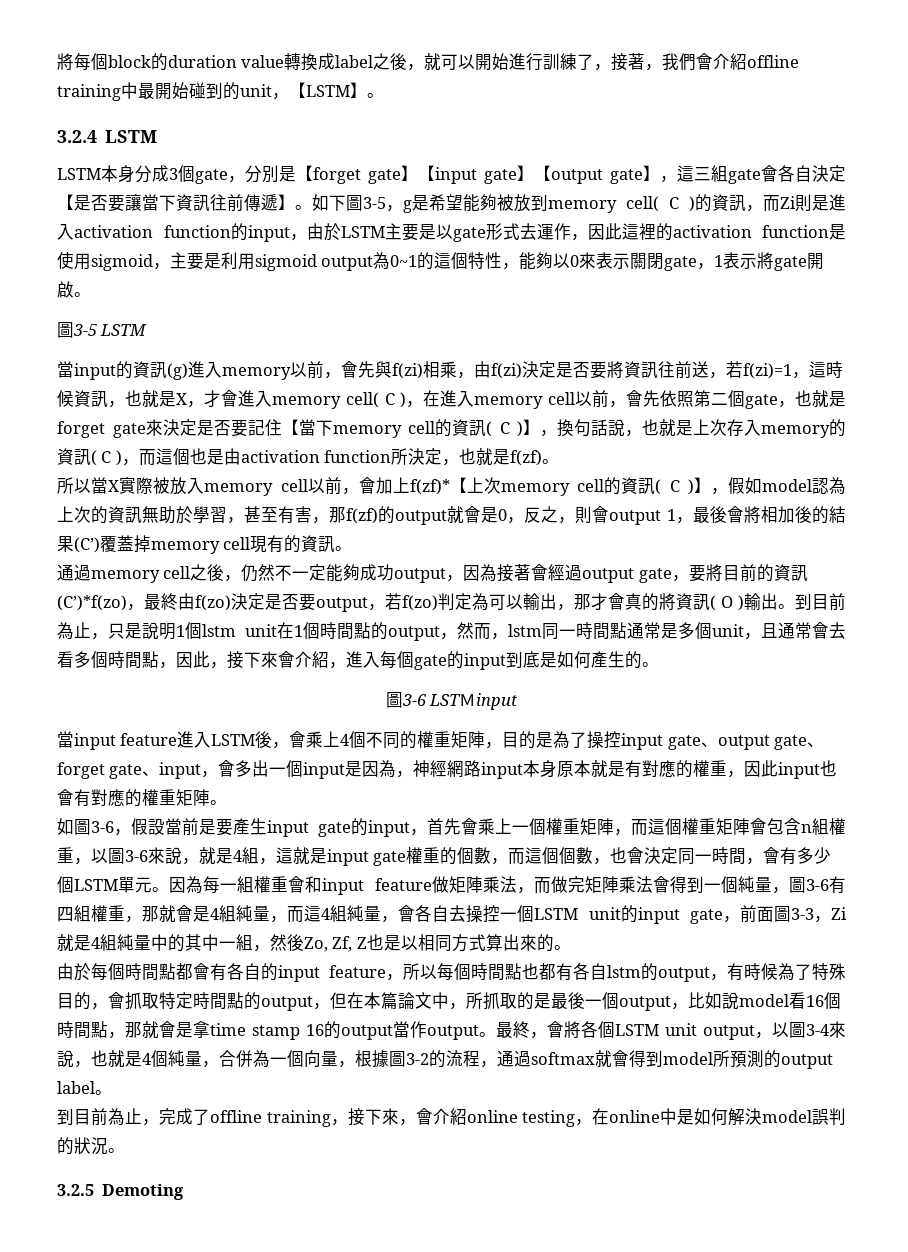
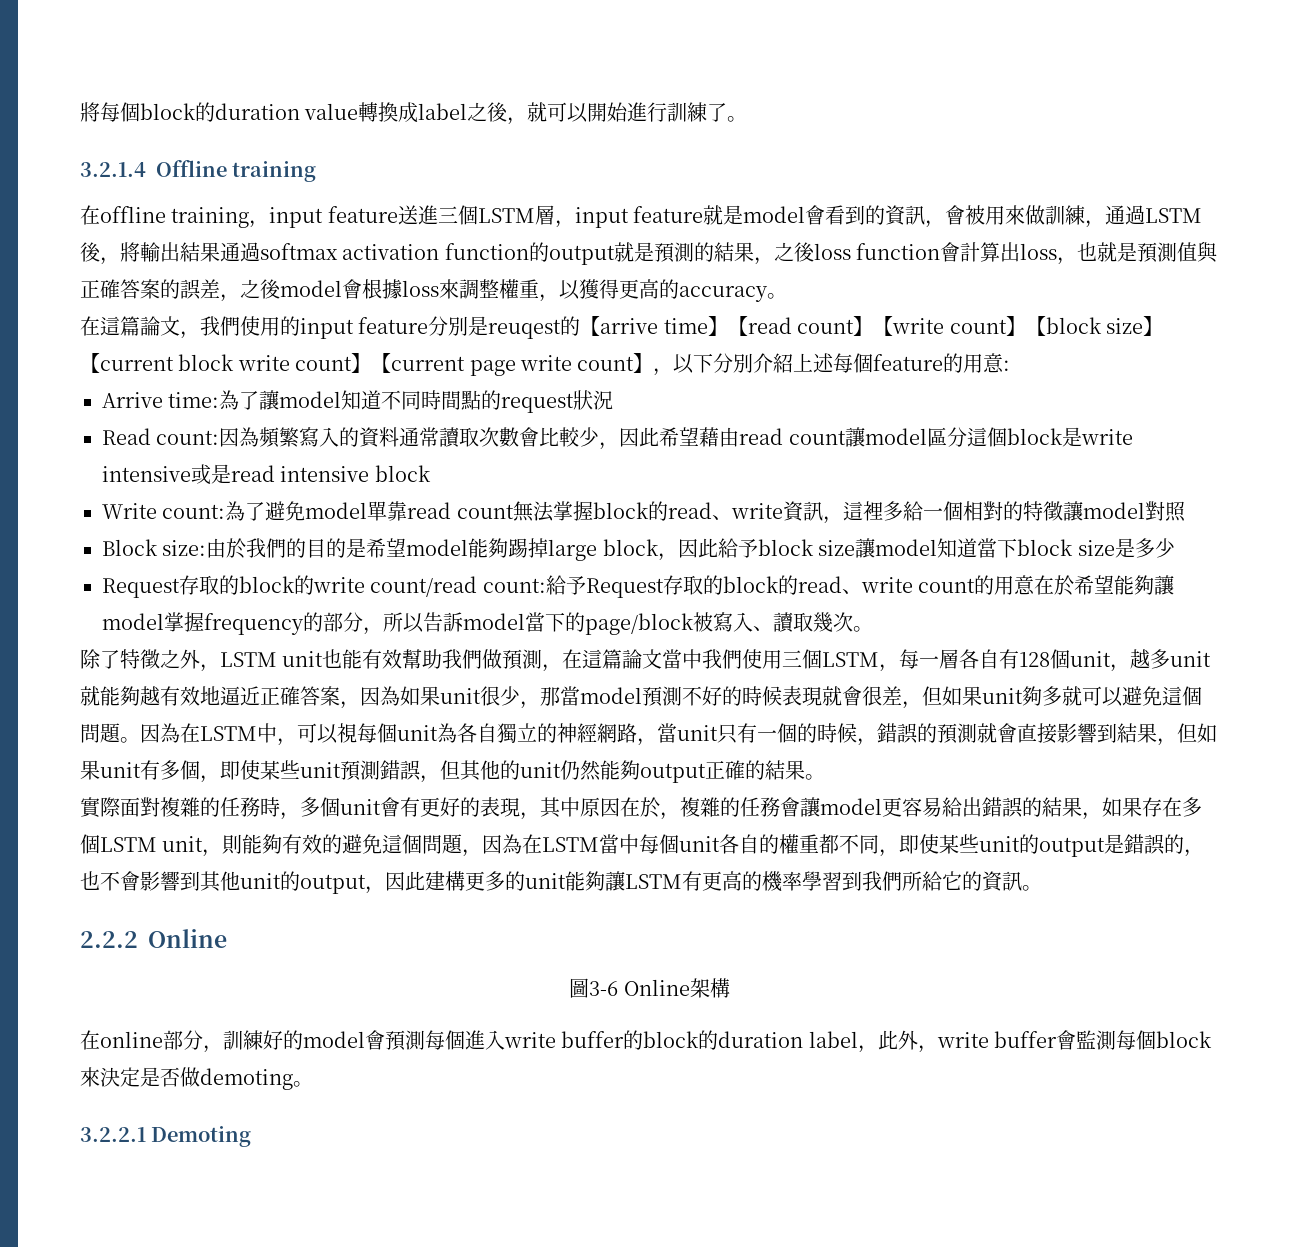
[594,53,800,71] [57,82,384,101] [57,130,158,143] [57,165,846,184] [57,194,846,213] [57,223,846,242] [57,252,825,271] [57,281,91,298] [57,322,148,338] [57,361,843,380] [57,390,846,409] [57,419,846,438] [57,448,560,466] [57,477,846,496] [57,506,846,525] [57,535,353,554] [57,564,808,583] [57,593,846,612] [57,622,846,641] [57,651,659,670] [385,692,519,710] [57,731,825,750] [57,760,838,779] [57,789,227,807] [57,818,846,837] [57,847,832,866] [57,876,846,895] [57,905,847,924] [57,934,571,952] [57,963,846,982] [57,992,841,1011] [57,1021,846,1040] [57,1050,833,1069] [57,1081,112,1095] [57,1108,846,1127] [57,1137,125,1155] [57,1184,94,1196] ，接著，我們會介紹offline training中最開始碰到的unit，【LSTM】。 // 3.2.4 LSTM // LSTM本身分成3個gate，分別是【forget gate】【input gate】【output gate】，這三組gate會各自決定【是否要讓當下資訊往前傳遞】。如下圖3-5，g是希望能夠被放到memory cell( C )的資訊，而Zi則是進入activation function的input，由於LSTM主要是以gate形式去運作，因此這裡的activation function是使用sigmoid，主要是利用sigmoid output為0~1的這個特性，能夠以0來表示關閉gate，1表示將gate開啟。 // 圖3-5 LSTM // 當input的資訊(g)進入memory以前，會先與f(zi)相乘，由f(zi)決定是否要將資訊往前送，若f(zi)=1，這時候資訊，也就是X，才會進入memory cell( C )，在進入memory cell以前，會先依照第二個gate，也就是forget gate來決定是否要記住【當下memory cell的資訊( C )】，換句話說，也就是上次存入memory的資訊( C )，而這個也是由activation function所決定，也就是f(zf)。 // 所以當X實際被放入memory cell以前，會加上f(zf)*【上次memory cell的資訊( C )】，假如model認為上次的資訊無助於學習，甚至有害，那f(zf)的output就會是0，反之，則會output 1，最後會將相加後的結果(C’)覆蓋掉memory cell現有的資訊。 // 通過memory cell之後，仍然不一定能夠成功output，因為接著會經過output gate，要將目前的資訊(C’)*f(zo)，最終由f(zo)決定是否要output，若f(zo)判定為可以輸出，那才會真的將資訊( O )輸出。到目前為止，只是說明1個lstm unit在1個時間點的output，然而，lstm同一時間點通常是多個unit，且通常會去看多個時間點，因此，接下來會介紹，進入每個gate的input到底是如何產生的。 // 圖3-6 LSTＭinput // 當input feature進入LSTM後，會乘上4個不同的權重矩陣，目的是為了操控input gate、output gate、forget gate、input，會多出一個input是因為，神經網路input本身原本就是有對應的權重，因此input也會有對應的權重矩陣。 // 如圖3-6，假設當前是要產生input gate的input，首先會乘上一個權重矩陣，而這個權重矩陣會包含n組權重，以圖3-6來說，就是4組，這就是input gate權重的個數，而這個個數，也會決定同一時間，會有多少個LSTM單元。因為每一組權重會和input feature做矩陣乘法，而做完矩陣乘法會得到一個純量，圖3-6有四組權重，那就會是4組純量，而這4組純量，會各自去操控一個LSTM unit的input gate，前面圖3-3，Zi就是4組純量中的其中一組，然後Zo, Zf, Z也是以相同方式算出來的。 // 由於每個時間點都會有各自的input feature，所以每個時間點也都有各自lstm的output，有時候為了特殊目的，會抓取特定時間點的output，但在本篇論文中，所抓取的是最後一個output，比如說model看16個時間點，那就會是拿time stamp 16的output當作output。最終，會將各個LSTM unit output，以圖3-4來說，也就是4個純量，合併為一個向量，根據圖3-2的流程，通過softmax就會得到model所預測的output label。 // 到目前為止，完成了offline training，接下來，會介紹online testing，在online中是如何解決model誤判的狀況。 // 3.2.5 -> [727,116,748,122] [80,160,317,182] [80,205,1203,228] [80,241,1219,265] [80,279,787,302] [80,316,1163,339] [80,353,1011,376] [102,390,614,413] [102,427,1133,450] [102,464,431,485] [102,501,1186,524] [102,538,1175,561] [102,575,1175,598] [102,612,873,635] [80,649,1212,672] [80,686,1202,709] [80,723,1217,746] [80,760,825,783] [80,797,1202,820] [80,834,1205,857] [80,871,1042,894] [80,929,227,948] [569,978,730,998] [80,1030,1213,1053] [80,1067,313,1090] [80,1127,146,1142] 。 // 3.2.1.4 Offline training // 在offline training，input feature送進三個LSTM層，input feature就是model會看到的資訊，會被用來做訓練，通過LSTM後，將輸出結果通過softmax activation function的output就是預測的結果，之後loss function會計算出loss，也就是預測值與正確答案的誤差，之後model會根據loss來調整權重，以獲得更高的accuracy。 // 在這篇論文，我們使用的input feature分別是reuqest的【arrive time】【read count】【write count】【block size】【current block write count】【current page write count】，以下分別介紹上述每個feature的用意: // Arrive time:為了讓model知道不同時間點的request狀況 // Read count:因為頻繁寫入的資料通常讀取次數會比較少，因此希望藉由read count讓model區分這個block是write intensive或是read intensive block // Write count:為了避免model單靠read count無法掌握block的read、write資訊，這裡多給一個相對的特徵讓model對照 // Block size:由於我們的目的是希望model能夠踢掉large block，因此給予block size讓model知道當下block size是多少 // Request存取的block的write count/read count:給予Request存取的block的read、write count的用意在於希望能夠讓model掌握frequency的部分，所以告訴model當下的page/block被寫入、讀取幾次。 // 除了特徵之外，LSTM unit也能有效幫助我們做預測，在這篇論文當中我們使用三個LSTM，每一層各自有128個unit，越多unit就能夠越有效地逼近正確答案，因為如果unit很少，那當model預測不好的時候表現就會很差，但如果unit夠多就可以避免這個問題。因為在LSTM中，可以視每個unit為各自獨立的神經網路，當unit只有一個的時候，錯誤的預測就會直接影響到結果，但如果unit有多個，即使某些unit預測錯誤，但其他的unit仍然能夠output正確的結果。 // 實際面對複雜的任務時，多個unit會有更好的表現，其中原因在於，複雜的任務會讓model更容易給出錯誤的結果，如果存在多個LSTM unit，則能夠有效的避免這個問題，因為在LSTM當中每個unit各自的權重都不同，即使某些unit的output是錯誤的，也不會影響到其他unit的output，因此建構更多的unit能夠讓LSTM有更高的機率學習到我們所給它的資訊。 // 2.2.2 Online // 圖3-6 Online架構 // 在online部分，訓練好的model會預測每個進入write buffer的block的duration label，此外，write buffer會監測每個block來決定是否做demoting。 // 3.2.2.1

